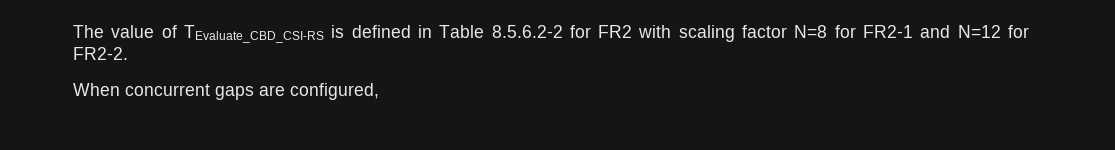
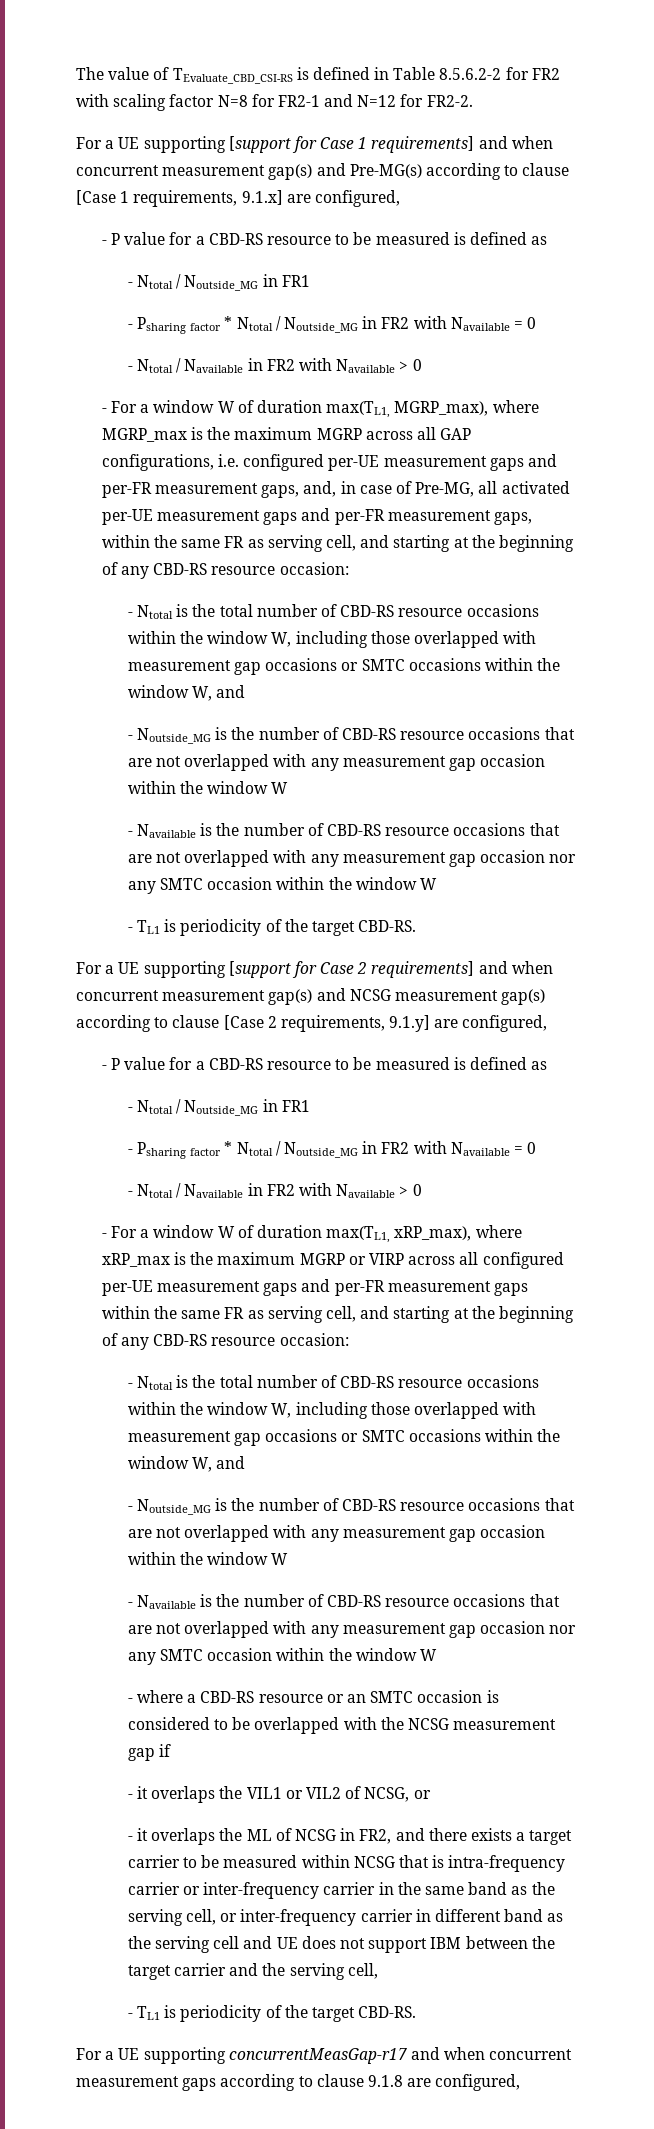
[73,83,254,100] When concurrent gaps -> [76,136,553,153] [76,163,570,180] [76,190,400,207] [101,232,548,245] [127,274,310,291] [127,316,537,334] [127,358,422,373] [101,400,539,418] [101,427,472,442] [101,454,558,471] [101,481,570,498] [101,508,533,525] [101,535,574,552] [101,562,349,579] [127,604,539,619] [127,631,537,648] [127,658,561,675] [127,685,246,701] [127,727,575,744] [127,754,546,771] [127,781,289,794] [127,823,560,838] [127,850,577,867] [127,877,437,894] [127,919,417,936] [76,961,553,978] [76,988,546,1005] [76,1015,548,1032] [101,1057,548,1070] [127,1099,310,1116] [127,1141,537,1159] [127,1183,422,1198] [101,1225,522,1243] [101,1252,564,1269] [101,1279,529,1296] [101,1306,574,1323] [101,1333,349,1350] [127,1375,539,1390] [127,1402,537,1419] [127,1429,561,1446] [127,1456,246,1472] [127,1498,575,1515] [127,1525,546,1542] [127,1552,289,1565] [127,1594,560,1609] [127,1621,577,1638] [127,1648,437,1665] [127,1690,499,1703] [127,1717,557,1734] [127,1744,172,1761] [127,1786,431,1803] [127,1828,573,1845] [127,1855,566,1872] [127,1882,555,1899] [127,1909,564,1926] [127,1936,555,1953] [127,1963,378,1980] [127,2005,417,2022] [76,2047,573,2064] [76,2074,403,2091] For a UE supporting [support for Case 1 requirements] and when concurrent measurement gap(s) and Pre-MG(s) according to clause [Case 1 requirements, 9.1.x] are configured, // - P value for a CBD-RS resource to be measured is defined as // - Ntotal / Noutside_MG in FR1 // - Psharing factor * Ntotal / Noutside_MG in FR2 with Navailable = 0 // - Ntotal / Navailable in FR2 with Navailable > 0 // - For a window W of duration max(TL1, MGRP_max), where MGRP_max is the maximum MGRP across all GAP configurations, i.e. configured per-UE measurement gaps and per-FR measurement gaps, and, in case of Pre-MG, all activated per-UE measurement gaps and per-FR measurement gaps, within the same FR as serving cell, and starting at the beginning of any CBD-RS resource occasion: // - Ntotal is the total number of CBD-RS resource occasions within the window W, including those overlapped with measurement gap occasions or SMTC occasions within the window W, and // - Noutside_MG is the number of CBD-RS resource occasions that are not overlapped with any measurement gap occasion within the window W // - Navailable is the number of CBD-RS resource occasions that are not overlapped with any measurement gap occasion nor any SMTC occasion within the window W // - TL1 is periodicity of the target CBD-RS. // For a UE supporting [support for Case 2 requirements] and when concurrent measurement gap(s) and NCSG measurement gap(s) according to clause [Case 2 requirements, 9.1.y] are configured, // - P value for a CBD-RS resource to be measured is defined as // - Ntotal / Noutside_MG in FR1 // - Psharing factor * Ntotal / Noutside_MG in FR2 with Navailable = 0 // - Ntotal / Navailable in FR2 with Navailable > 0 // - For a window W of duration max(TL1, xRP_max), where xRP_max is the maximum MGRP or VIRP across all configured per-UE measurement gaps and per-FR measurement gaps within the same FR as serving cell, and starting at the beginning of any CBD-RS resource occasion: // - Ntotal is the total number of CBD-RS resource occasions within the window W, including those overlapped with measurement gap occasions or SMTC occasions within the window W, and // - Noutside_MG is the number of CBD-RS resource occasions that are not overlapped with any measurement gap occasion within the window W // - Navailable is the number of CBD-RS resource occasions that are not overlapped with any measurement gap occasion nor any SMTC occasion within the window W // - where a CBD-RS resource or an SMTC occasion is considered to be overlapped with the NCSG measurement gap if // - it overlaps the VIL1 or VIL2 of NCSG, or // - it overlaps the ML of NCSG in FR2, and there exists a target carrier to be measured within NCSG that is intra-frequency carrier or inter-frequency carrier in the same band as the serving cell, or inter-frequency carrier in different band as the serving cell and UE does not support IBM between the target carrier and the serving cell, // - TL1 is periodicity of the target CBD-RS. // For a UE supporting concurrentMeasGap-r17 and when concurrent measurement gaps according to clause 9.1.8

